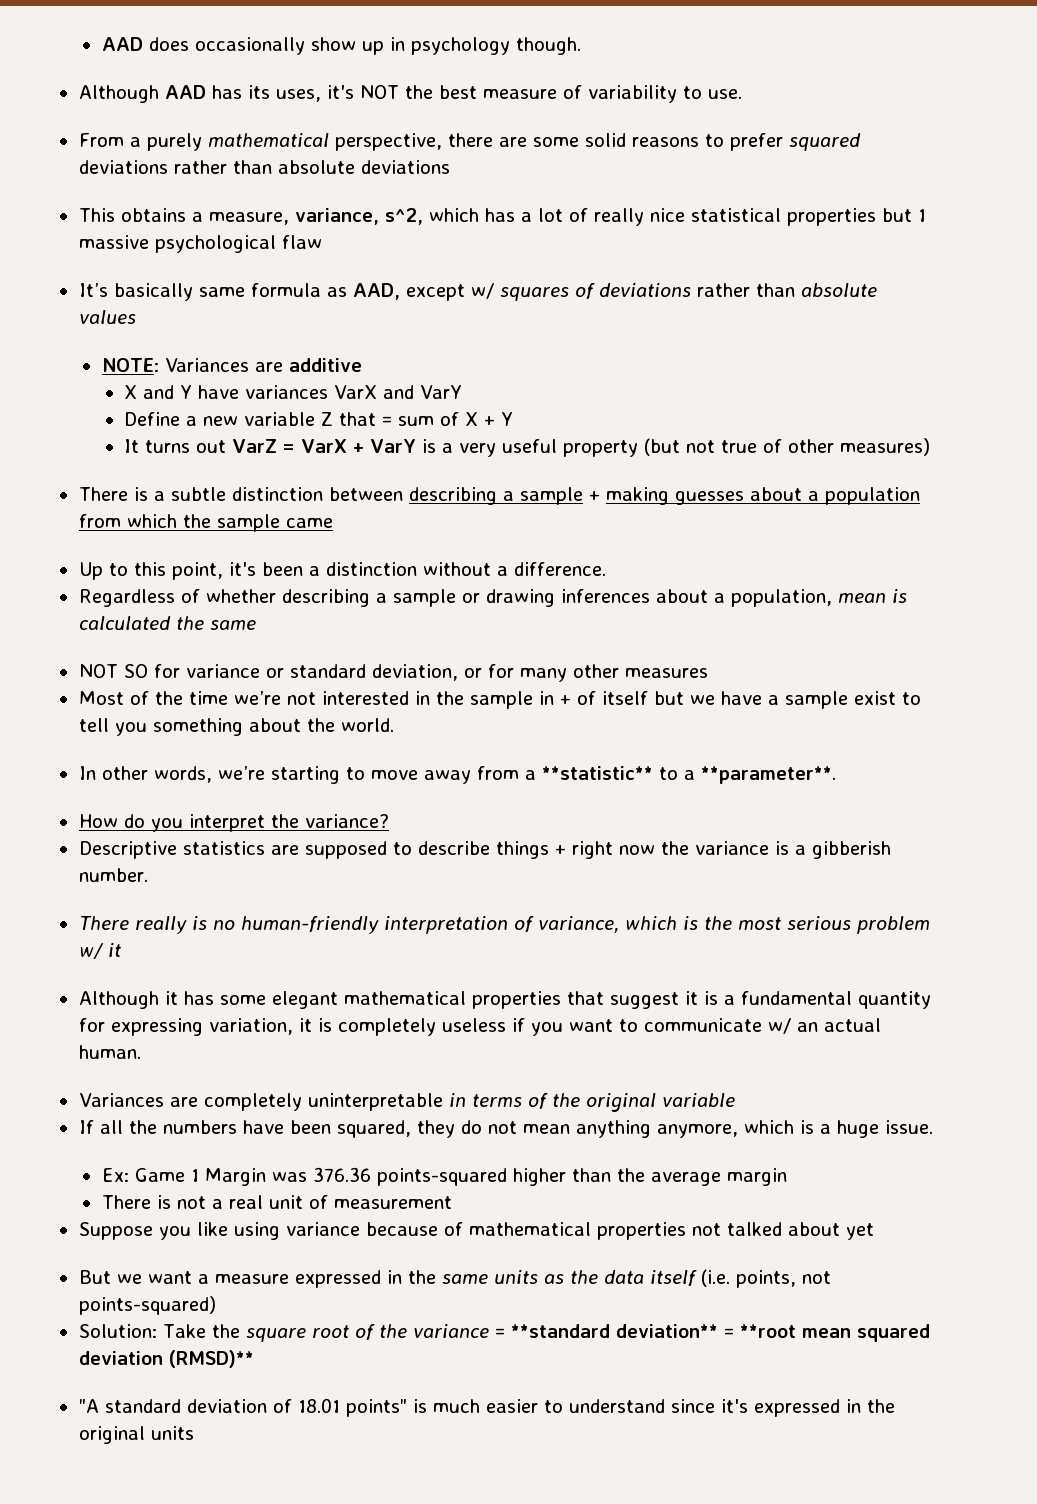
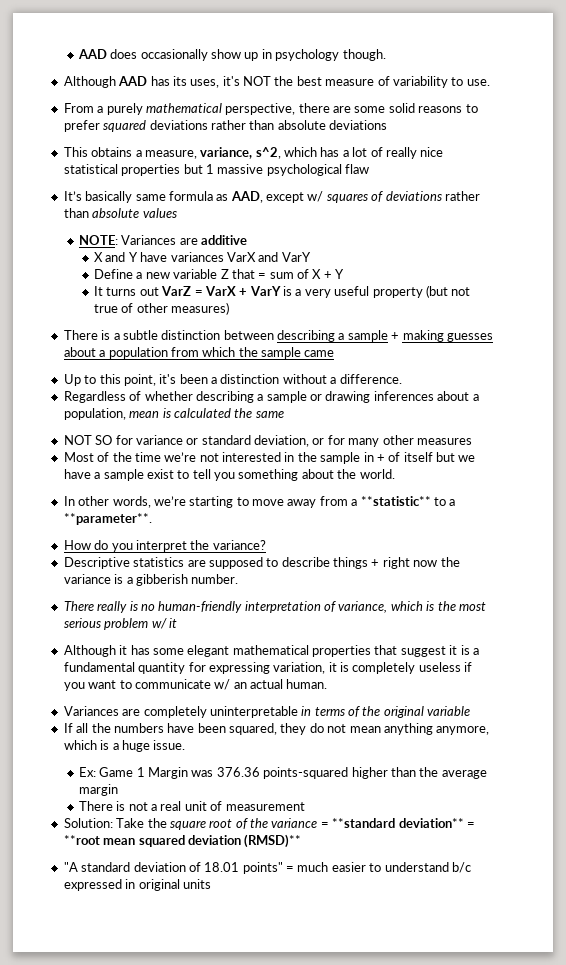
[78,1222,874,1240] [78,1269,831,1288] [78,1296,216,1315] // Suppose you like using variance because of mathematical properties not talked about yet // But we want a measure expressed in the same units as the data itself (i.e. points, not points-squared) -> (305, 806) none
[412,1399,427,1413] is -> [286,866,294,872] =
[670,1399,895,1417] since it's expressed in the -> [451,862,471,873] [63,879,136,891] b/c expressed in

